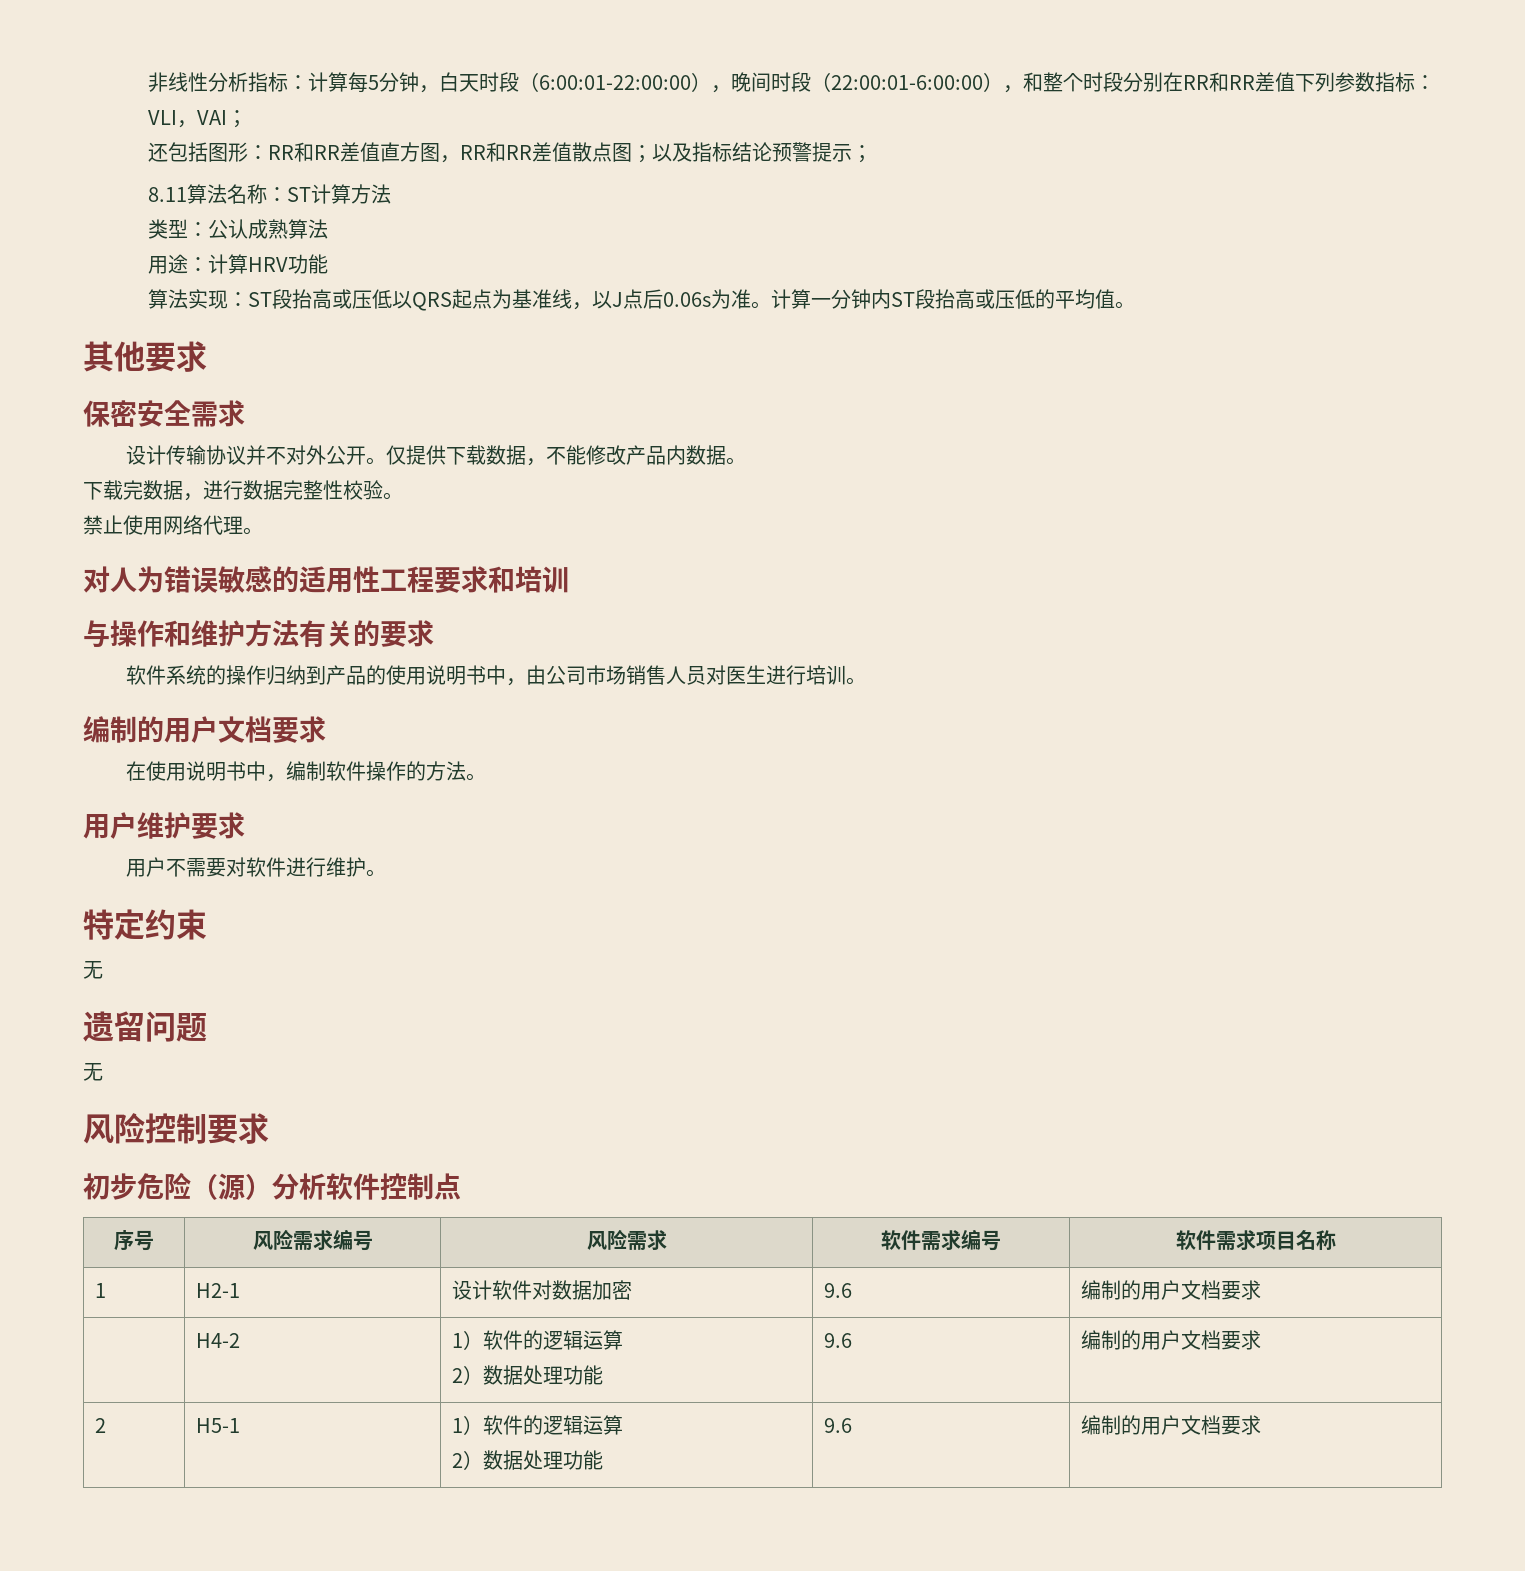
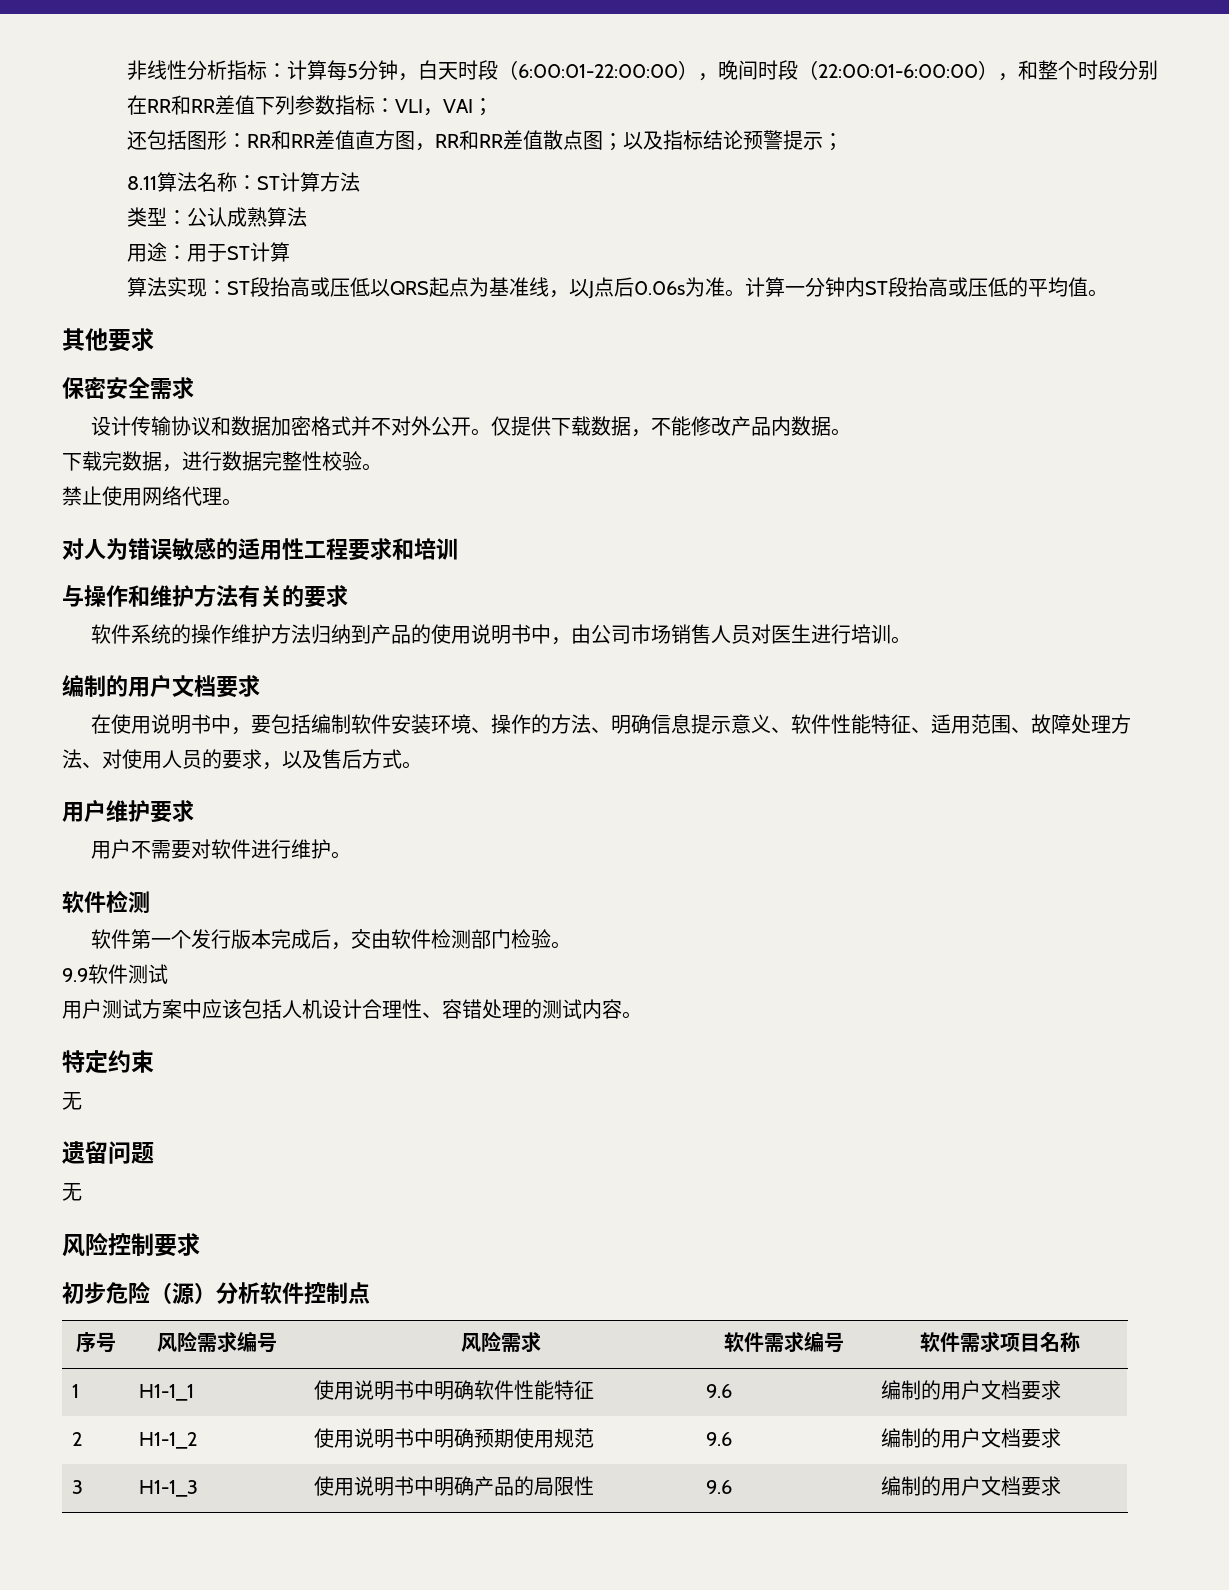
[207,254,328,274] 计算HRV功能 -> [187,242,291,262] 用于ST计算
(246, 455) none -> [210,416,351,436] 和数据加密格式
(266, 675) none -> [230,624,311,644] 维护方法
(286, 778) none -> [250,714,311,734] 要包括
[365,761,466,781] 操作的方法 -> [390,714,1131,734] [62,749,402,770] 安装环境、操作的方法、明确信息提示意义、软件性能特征、适用范围、故障处理方法、对使用人员的要求，以及售后方式
(386, 873) none -> [62,890,150,913] [90,929,571,950] [62,964,168,984] [62,999,642,1019] // 软件检测 // 软件第一个发行版本完成后，交由软件检测部门检验。 // 9.9软件测试 // 用户测试方案中应该包括人机设计合理性、容错处理的测试内容。
[195,1283,240,1298] [451,1280,632,1300] [823,1283,852,1298] [1080,1280,1261,1300] [195,1333,240,1348] [451,1330,623,1350] [451,1365,603,1385] H2-1 | 设计软件对数据加密 | 9.6 | 编制的用户文档要求 // | H4-2 | 1）软件的逻辑运算 // 2）数据处理功能 -> [138,1384,194,1401] [313,1380,594,1400] H1-1_1 | 使用说明书中明确软件性能特征
[195,1418,240,1433] [451,1415,623,1435] [451,1450,603,1470] [823,1418,852,1433] [1080,1415,1261,1435] H5-1 | 1）软件的逻辑运算 // 2）数据处理功能 | 9.6 | 编制的用户文档要求 -> [138,1432,197,1449] [313,1428,594,1448] [705,1432,732,1446] [880,1428,1061,1448] [71,1480,83,1494] [138,1480,198,1497] [313,1476,594,1496] [705,1480,732,1494] [880,1476,1061,1496] H1-1_2 | 使用说明书中明确预期使用规范 | 9.6 | 编制的用户文档要求 // 3 | H1-1_3 | 使用说明书中明确产品的局限性 | 9.6 | 编制的用户文档要求

